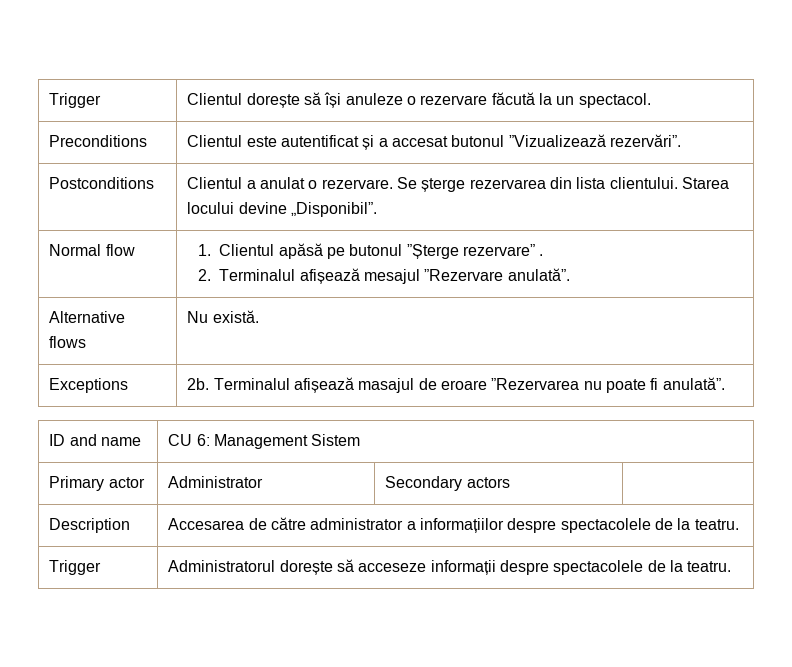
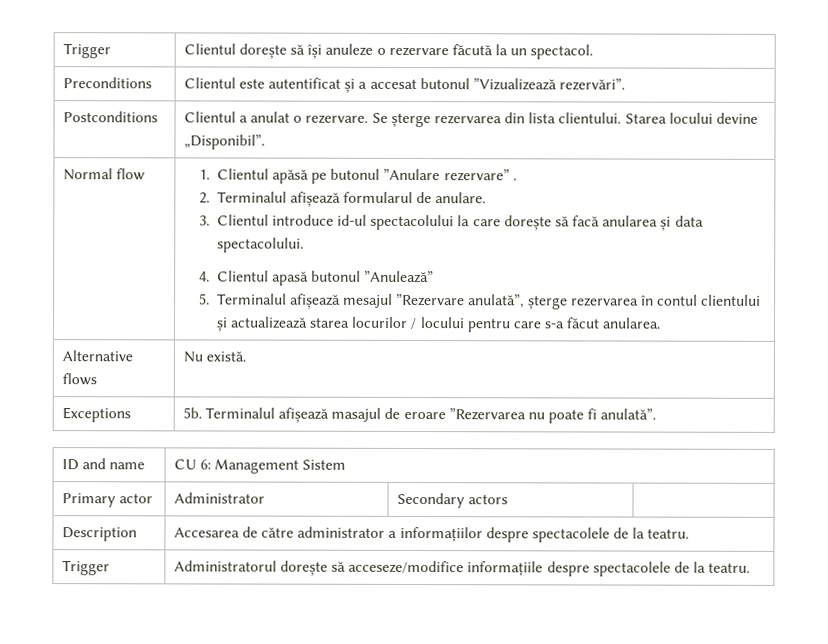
[406,244,459,259] ”Șterge -> [383,168,441,181] ”Anulare
[363,268,570,284] mesajul ”Rezervare anulată”. -> [342,191,487,204] [198,214,704,231] [216,237,304,253] [198,270,435,286] [198,293,762,310] [215,316,662,333] formularul de anulare. // 3. Clientul introduce id-ul spectacolului la care dorește să facă anularea și data spectacolului. // 4. Clientul apasă butonul ”Anulează” // 5. Terminalul afișează mesajul ”Rezervare anulată”, șterge rezervarea în contul clientului și actualizează starea locurilor / locului pentru care s-a făcut anularea.
[187,378,210,390] 2b. -> [182,407,202,419] 5b.
[358,560,496,575] acceseze informații -> [348,560,544,577] acceseze/modifice informațiile

